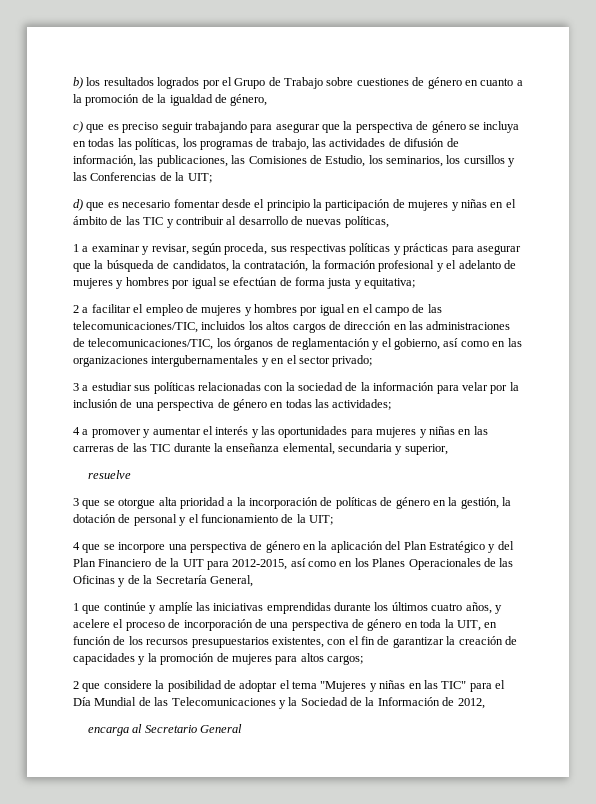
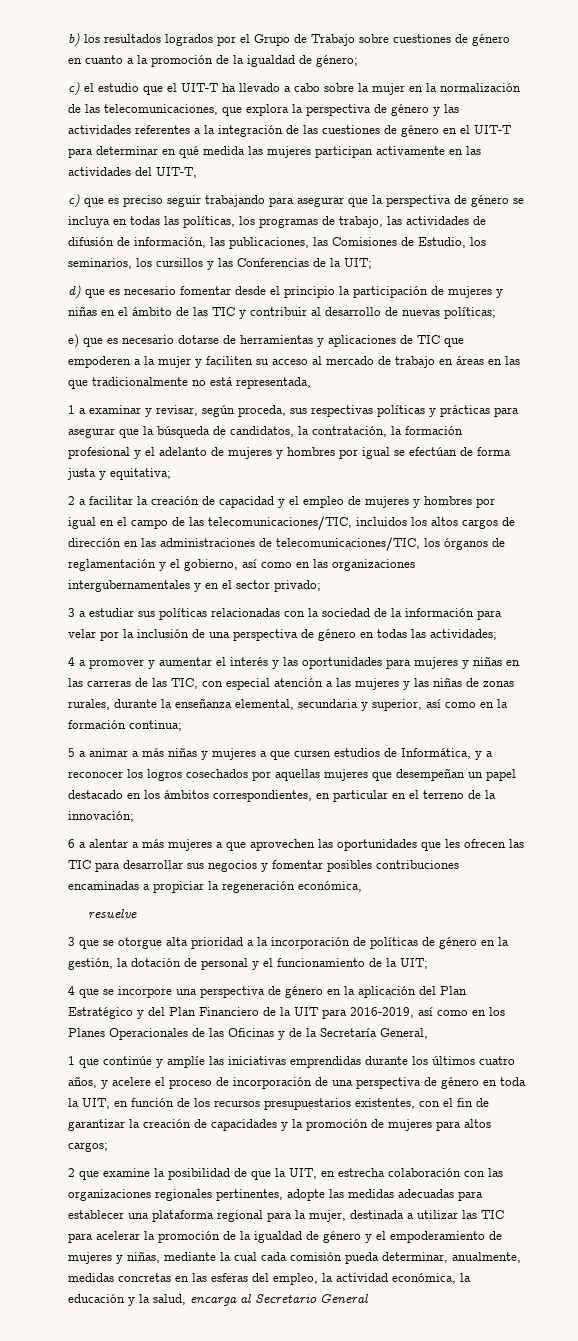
[230,94,268,106] género, -> [316,55,358,67] [68,82,521,96] [68,104,459,116] [68,125,511,137] [68,146,481,158] [68,167,197,178] género; // c) el estudio que el UIT-T ha llevado a cabo sobre la mujer en la normalización de las telecomunicaciones, que explora la perspectiva de género y las actividades referentes a la integración de las cuestiones de género en el UIT-T para determinar en qué medida las mujeres participan activamente en las actividades del UIT-T,
[344,216,389,228] políticas, -> [444,307,496,319] [68,334,464,348] [68,356,520,368] [68,377,311,389] políticas; // e) que es necesario dotarse de herramientas y aplicaciones de TIC que empoderen a la mujer y faciliten su acceso al mercado de trabajo en áreas en las que tradicionalmente no está representada,
(131, 308) none -> [137,496,285,508] la creación de capacidad y
[150,444,171,452] TIC -> [171,677,514,690] [68,699,110,710] TIC, con especial atención a las mujeres y las niñas de zonas rurales,
(448, 449) none -> [426,699,508,708] [68,720,182,731] [68,747,493,760] [68,768,516,781] [68,790,496,802] [68,811,134,822] [68,839,524,851] [68,860,459,872] [68,881,362,893] así como en la formación continua; // 5 a animar a más niñas y mujeres a que cursen estudios de Informática, y a reconocer los logros cosechados por aquellas mujeres que desempeñan un papel destacado en los ámbitos correspondientes, en particular en el terreno de la innovación; // 6 a alentar a más mujeres a que aprovechen las oportunidades que les ofrecen las TIC para desarrollar sus negocios y fomentar posibles contribuciones encaminadas a propiciar la regeneración económica,
[232,559,288,570] 2012-2015, -> [350,1007,414,1018] 2016-2019,
[103,680,152,689] considere -> [103,1168,150,1177] examine
[239,680,505,692] [73,697,485,709] adoptar el tema "Mujeres y niñas en las TIC" para el Día Mundial de las Telecomunicaciones y la Sociedad de la Información de 2012, // -> [251,1168,503,1180] [68,1189,483,1201] [68,1210,504,1222] [68,1231,502,1243] [68,1251,521,1264] [68,1273,471,1285] [68,1294,186,1306] que la UIT, en estrecha colaboración con las organizaciones regionales pertinentes, adopte las medidas adecuadas para establecer una plataforma regional para la mujer, destinada a utilizar las TIC para acelerar la promoción de la igualdad de género y el empoderamiento de mujeres y niñas, mediante la cual cada comisión pueda determinar, anualmente, medidas concretas en las esferas del empleo, la actividad económica, la educación y la salud,

